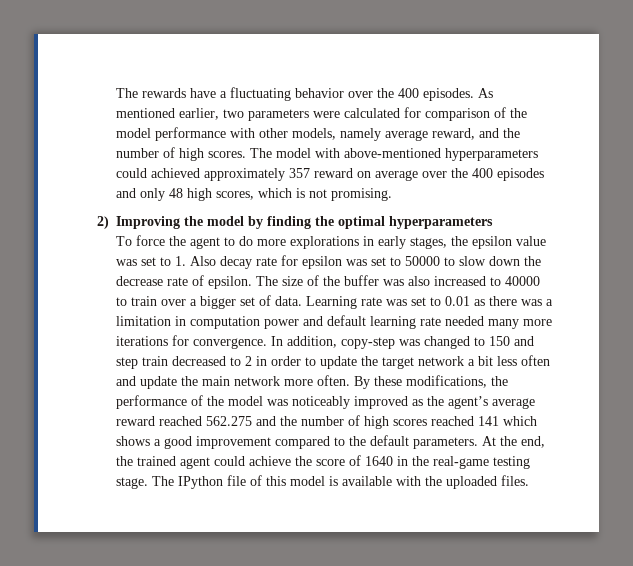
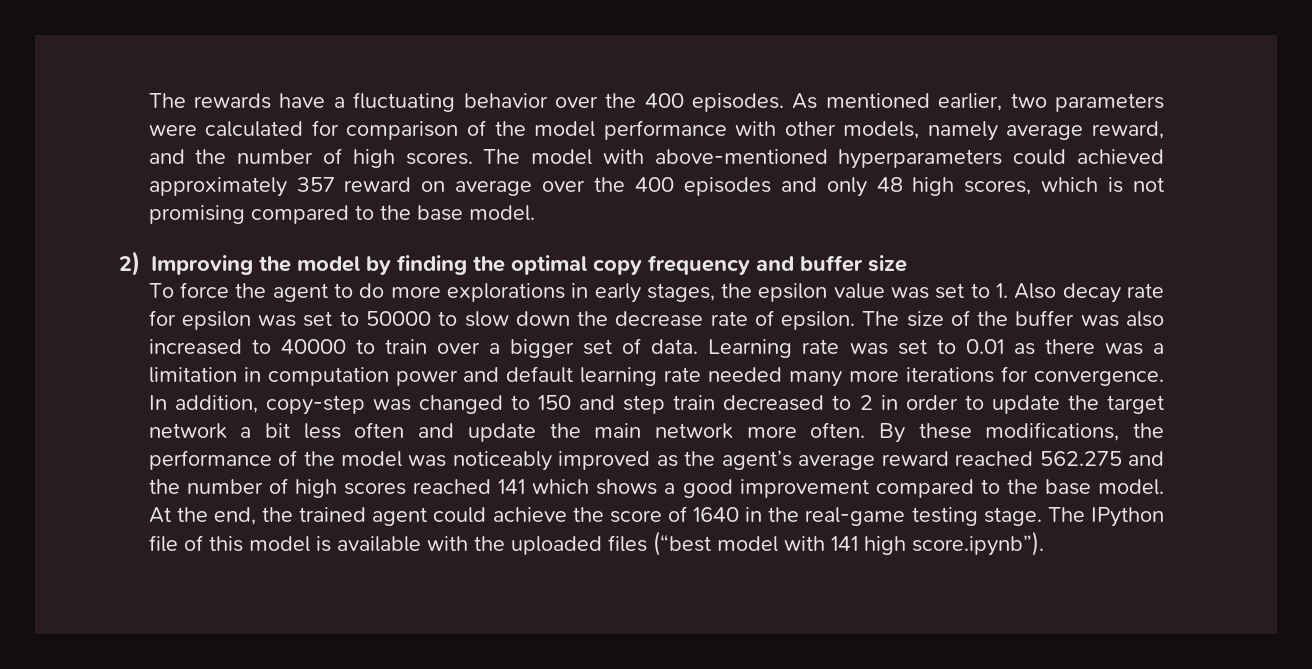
[331,188,393,201] promising. -> [148,205,535,224] promising compared to the base model.
[389,216,494,229] hyperparameters -> [593,255,908,275] copy frequency and buffer size
[370,435,479,449] default parameters. -> [1044,479,1164,495] base model.
[501,475,530,486] files. -> [607,531,1044,556] files (“best model with 141 high score.ipynb”).

